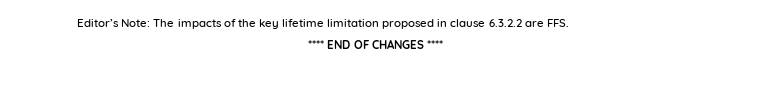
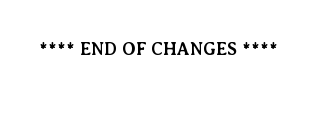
[77,19,569,29] Editor’s Note: The impacts of the key lifetime limitation proposed in clause 6.3.2.2 are FFS. // -> (39, 48) none

